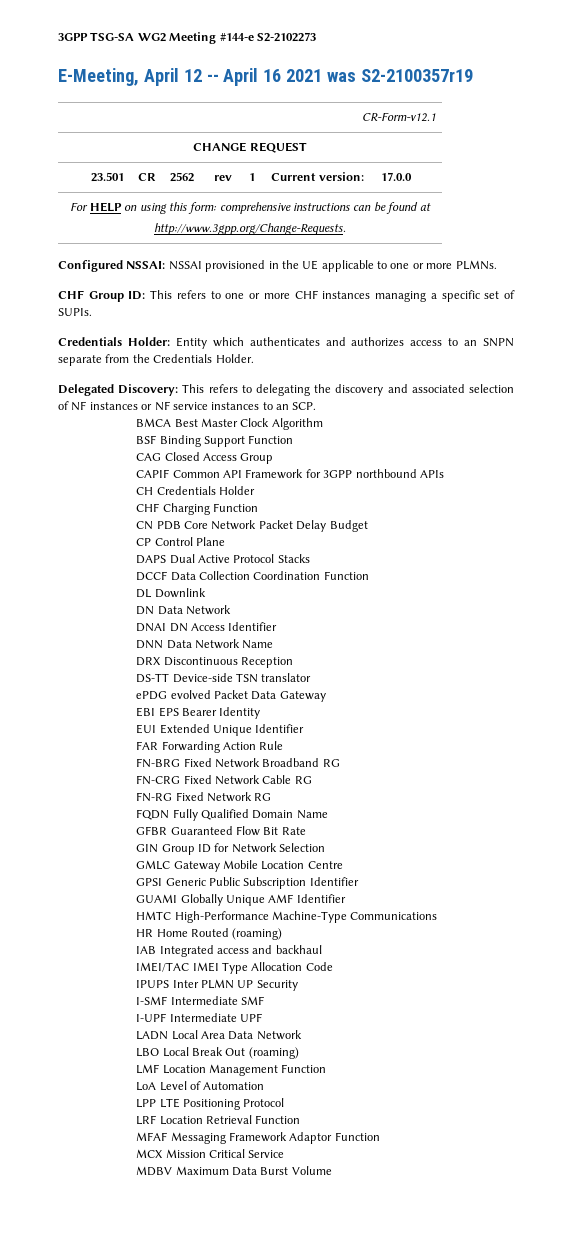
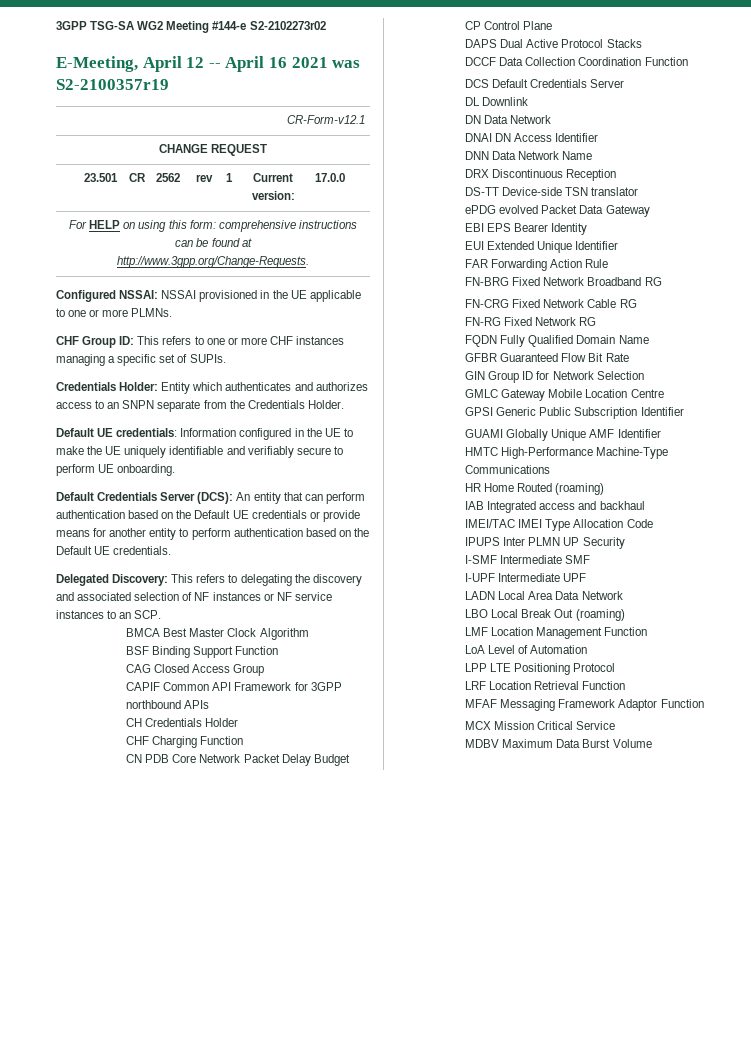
[256,32,316,42] S2-2102273 -> [249,21,326,30] S2-2102273r02
(254, 358) none -> [56,428,353,440] [56,446,343,458] [56,464,176,476] [56,492,365,504] [56,510,360,522] [56,528,369,540] [56,546,172,555] // Default UE credentials: Information configured in the UE to make the UE uniquely identifiable and verifiably secure to perform UE onboarding. // Default Credentials Server (DCS): An entity that can perform authentication based on the Default UE credentials or provide means for another entity to perform authentication based on the Default UE credentials.
(369, 575) none -> [465,79,625,88] // DCS Default Credentials Server

